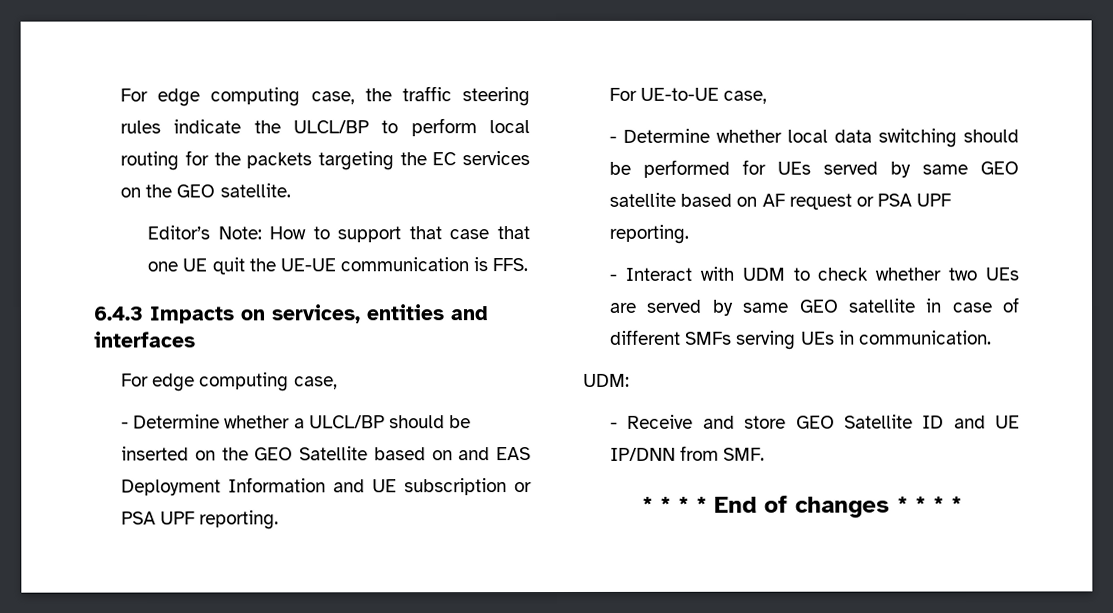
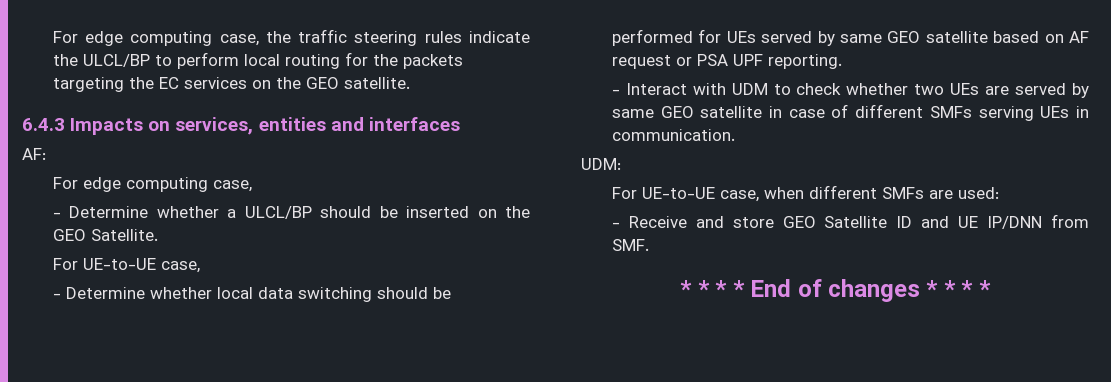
[147,225,530,243] [147,257,529,275] // Editor’s Note: How to support that case that one UE quit the UE-UE communication is FFS. -> (410, 83) none
(196, 339) none -> [22,148,46,160] // AF:
[299,446,531,461] [121,477,532,496] [121,510,280,530] Satellite based on and EAS Deployment Information and UE subscription or PSA UPF reporting. -> [90,229,158,241] Satellite.
(630, 380) none -> [611,185,999,202] // For UE-to-UE case, when different SMFs are used:

